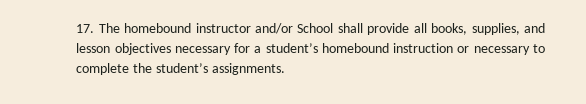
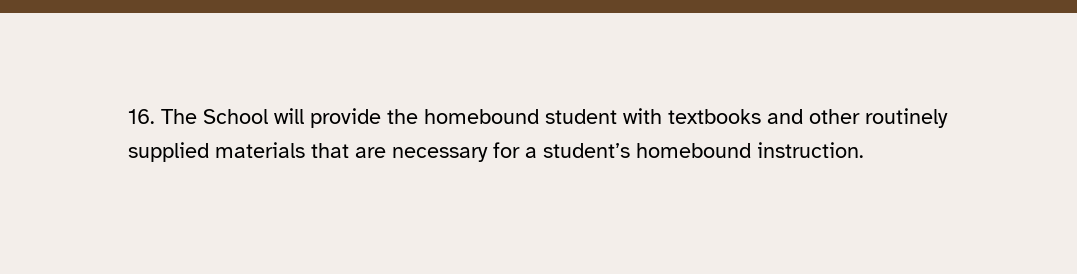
[76,23,545,35] [76,43,171,55] 17. The homebound instructor and/or School shall provide all books, supplies, and lesson objectives -> [128,108,949,128] [128,142,387,162] 16. The School will provide the homebound student with textbooks and other routinely supplied materials that are
[393,43,545,55] [76,63,285,75] instruction or necessary to complete the student’s assignments. -> [757,142,865,158] instruction.

